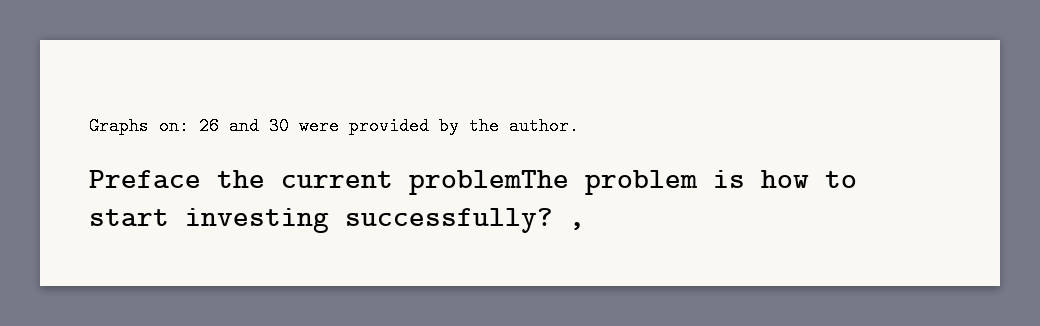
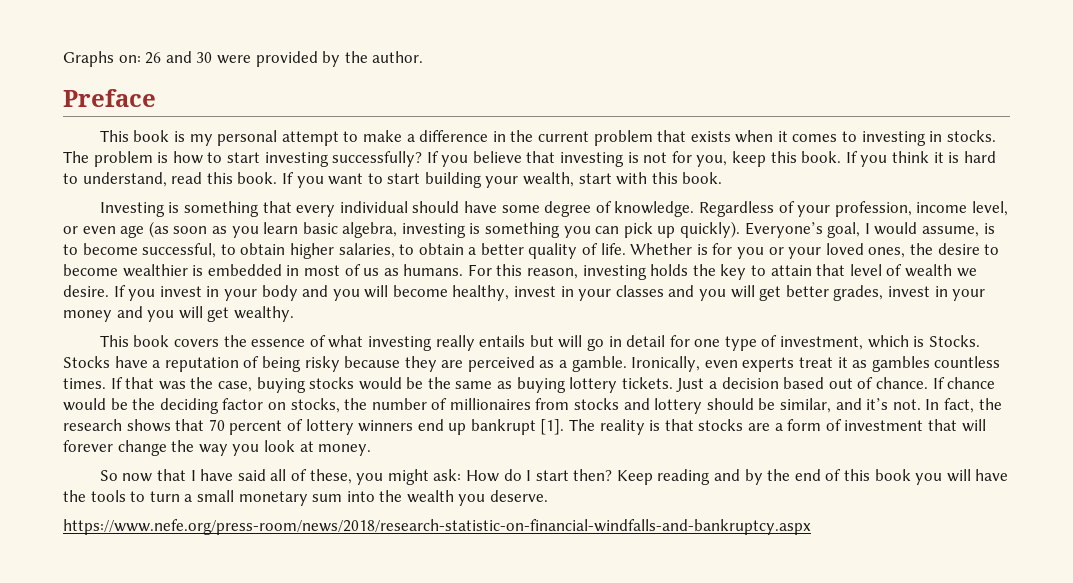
[217,170,569,195] the current problemThe -> [99,130,996,146] [63,151,89,163] // This book is my personal attempt to make a difference in the current problem that exists when it comes to investing in stocks. The
[569,222,585,230] , -> [426,151,996,167] [63,172,723,188] [99,201,1008,217] [63,221,995,238] [63,243,1000,259] [63,264,977,280] [63,285,986,301] [63,306,294,322] [99,335,980,351] [63,356,1001,372] [63,377,996,393] [63,398,1002,414] [63,419,986,435] [63,440,372,456] [99,469,1009,485] [63,490,549,506] [63,519,811,535] If you believe that investing is not for you, keep this book. If you think it is hard to understand, read this book. If you want to start building your wealth, start with this book. // Investing is something that every individual should have some degree of knowledge. Regardless of your profession, income level, or even age (as soon as you learn basic algebra, investing is something you can pick up quickly). Everyone’s goal, I would assume, is to become successful, to obtain higher salaries, to obtain a better quality of life. Whether is for you or your loved ones, the desire to become wealthier is embedded in most of us as humans. For this reason, investing holds the key to attain that level of wealth we desire. If you invest in your body and you will become healthy, invest in your classes and you will get better grades, invest in your money and you will get wealthy. // This book covers the essence of what investing really entails but will go in detail for one type of investment, which is Stocks. Stocks have a reputation of being risky because they are perceived as a gamble. Ironically, even experts treat it as gambles countless times. If that was the case, buying stocks would be the same as buying lottery tickets. Just a decision based out of chance. If chance would be the deciding factor on stocks, the number of millionaires from stocks and lottery should be similar, and it’s not. In fact, the research shows that 70 percent of lottery winners end up bankrupt [1]. The reality is that stocks are a form of investment that will forever change the way you look at money. // So now that I have said all of these, you might ask: How do I start then? Keep reading and by the end of this book you will have the tools to turn a small monetary sum into the wealth you deserve. // https://www.nefe.org/press-room/news/2018/research-statistic-on-financial-windfalls-and-bankruptcy.aspx

